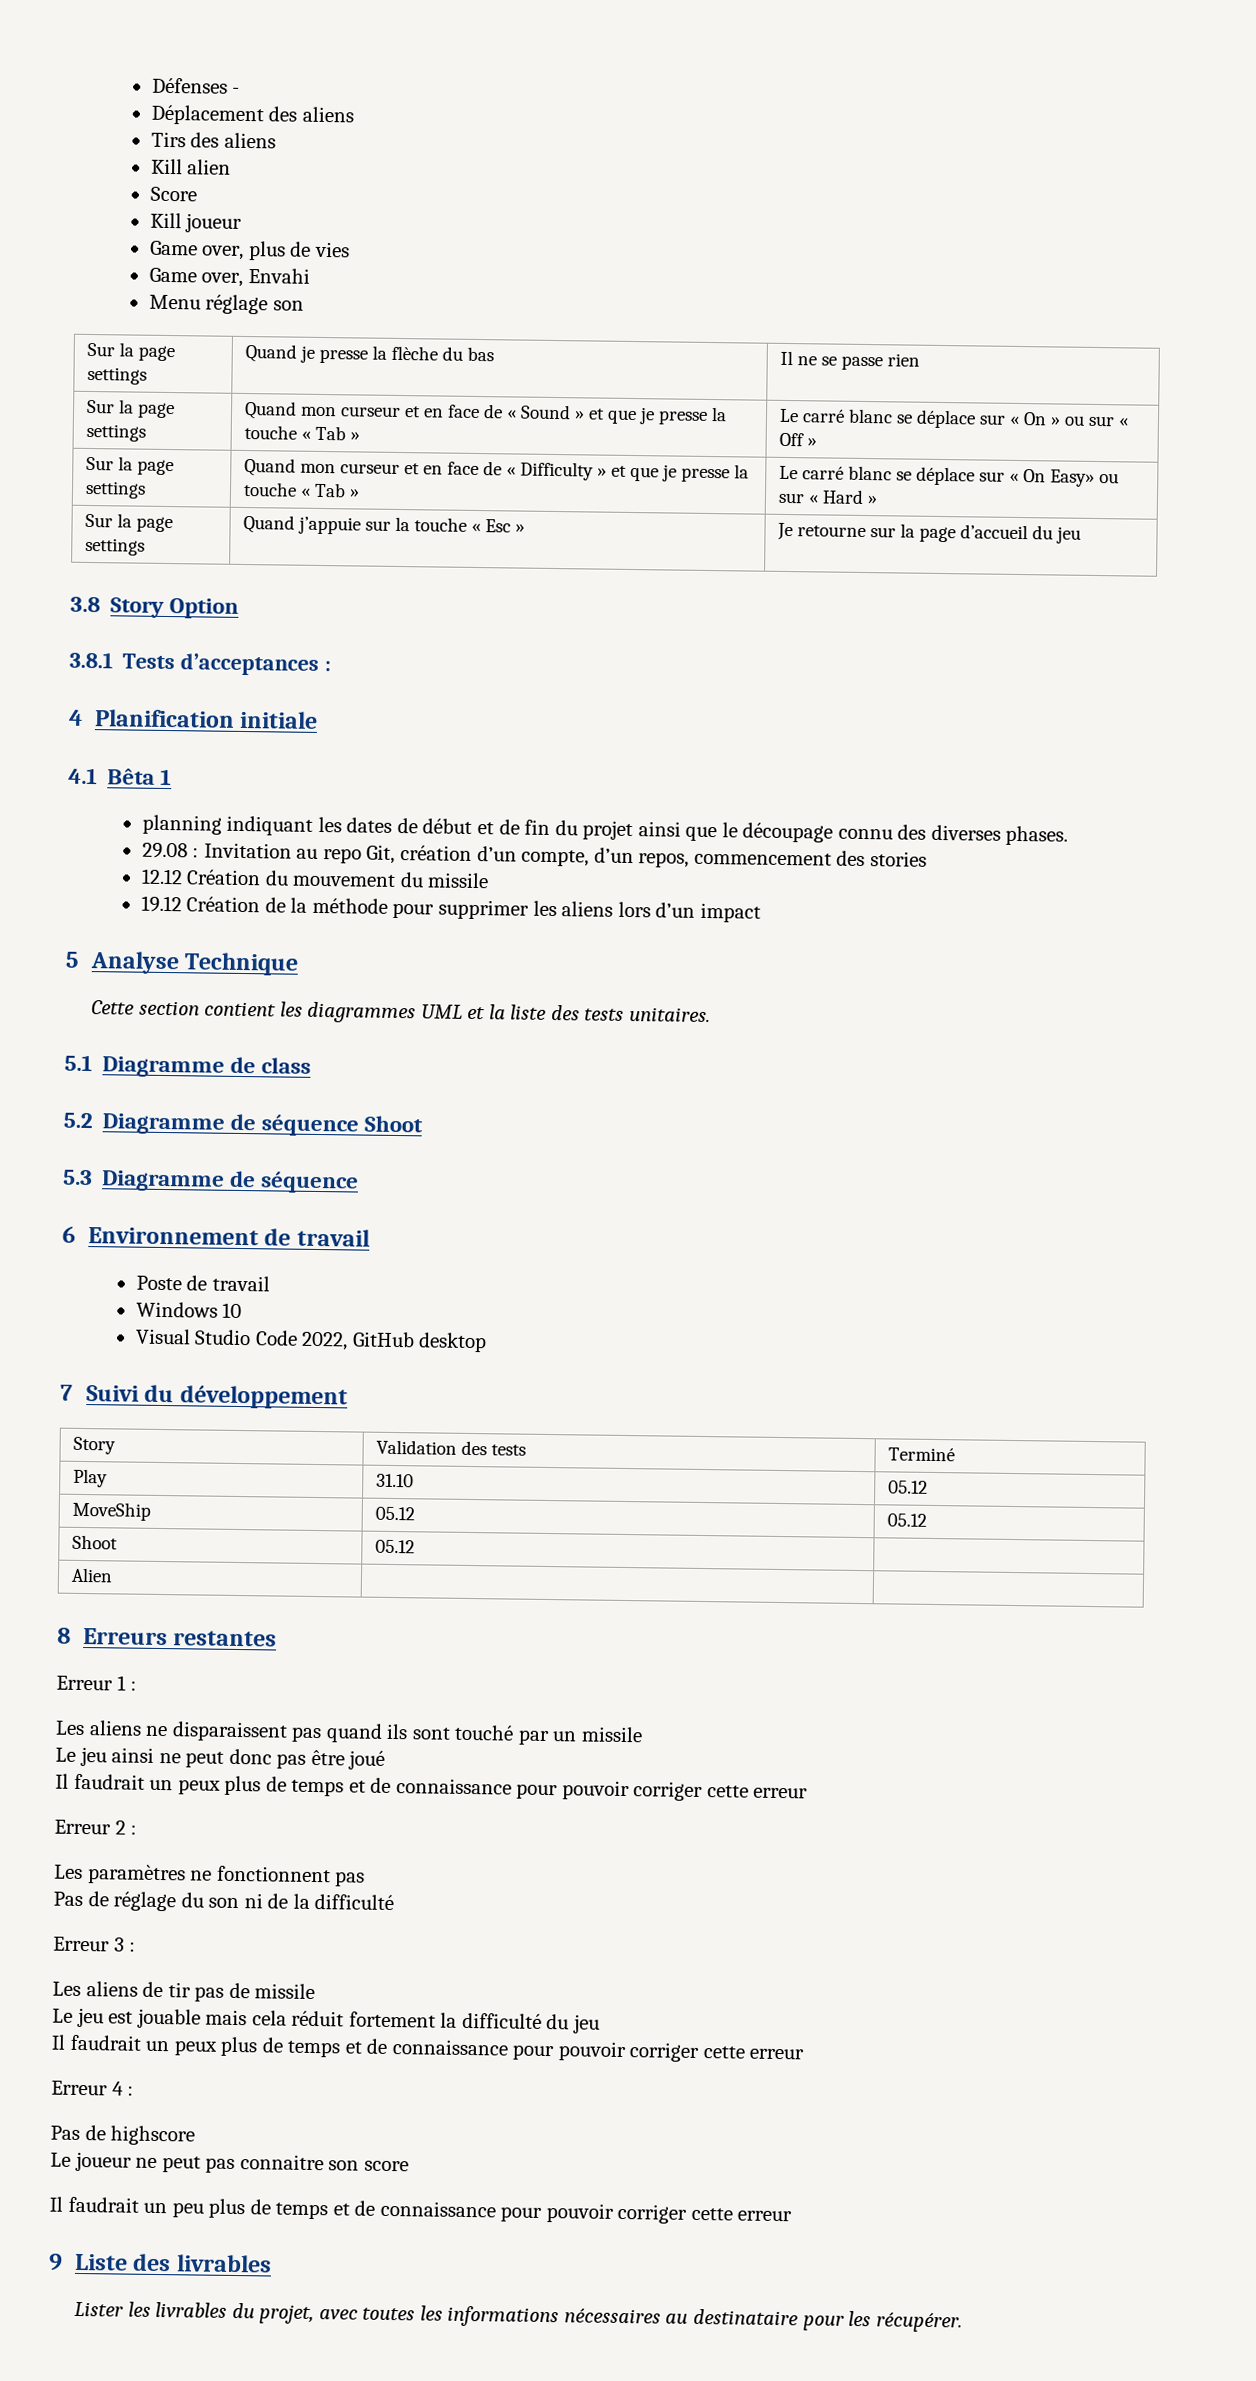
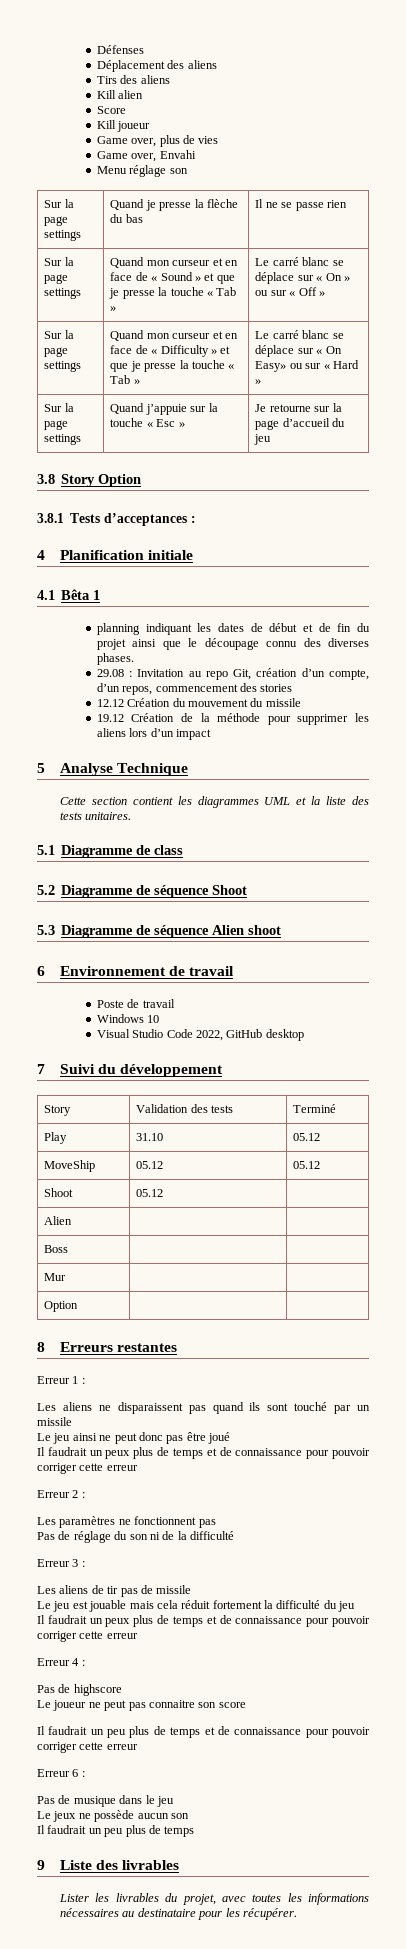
[232,87,241,94] - -> (144, 49) none
(360, 1182) none -> [212,925,282,935] Alien shoot
(113, 1575) none -> [44,1245,69,1253] [44,1273,67,1281] [44,1301,79,1312] // Boss | | // Mur | | // Option | |
(793, 2216) none -> [37,1769,85,1777] [37,1795,174,1807] [37,1810,189,1822] [37,1825,195,1837] // Erreur 6 : // Pas de musique dans le jeu // Le jeux ne possède aucun son // Il faudrait un peu plus de temps

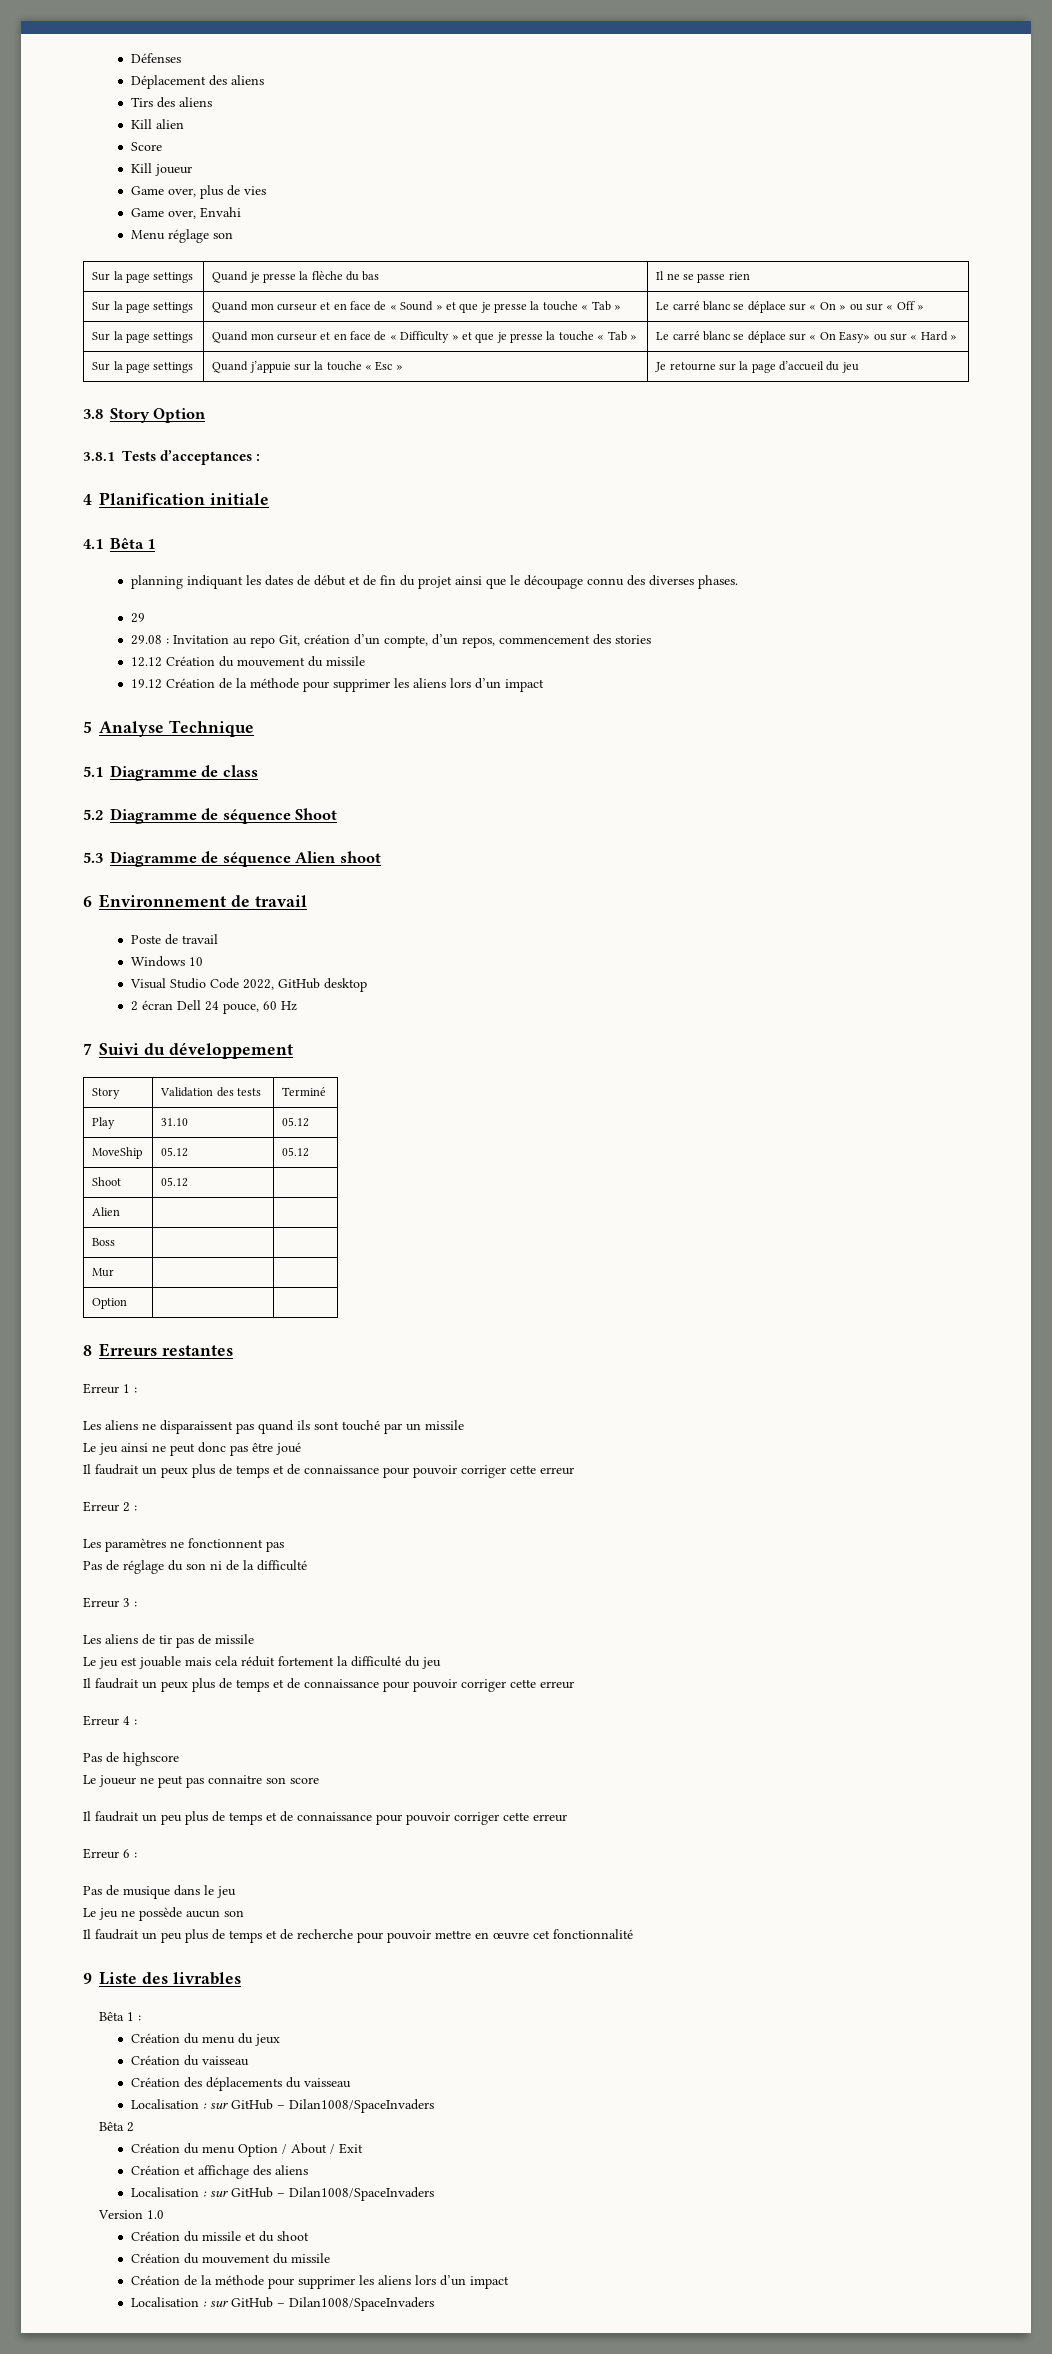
(134, 659) none -> [130,613,145,623] // 29
[60,796,369,808] [60,812,132,820] // Cette section contient les diagrammes UML et la liste des tests unitaires. -> (254, 728) none
(304, 1035) none -> [130,1000,297,1014] // 2 écran Dell 24 pouce, 60 Hz
[53,1811,77,1822] jeux -> [99,1908,118,1920] jeu
[37,1860,180,1870] [59,1893,369,1905] [60,1908,297,1920] // 9 Liste des livrables // Lister les livrables du projet, avec toutes les informations nécessaires au destinataire pour les récupérer. -> [266,1929,633,1943] [83,1972,241,1985] [99,2011,142,2021] [130,2033,280,2046] [130,2055,249,2066] [130,2077,351,2091] [130,2099,434,2113] [99,2121,135,2132] [130,2143,363,2157] [130,2165,308,2179] [130,2187,434,2201] [98,2210,165,2219] [130,2231,309,2242] [130,2253,330,2264] [130,2275,509,2289] [130,2297,434,2311] et de recherche pour pouvoir mettre en œuvre cet fonctionnalité // 9 Liste des livrables // Bêta 1 : // Création du menu du jeux // Création du vaisseau // Création des déplacements du vaisseau // Localisation : sur GitHub – Dilan1008/SpaceInvaders // Bêta 2 // Création du menu Option / About / Exit // Création et affichage des aliens // Localisation : sur GitHub – Dilan1008/SpaceInvaders // Version 1.0 // Création du missile et du shoot // Création du mouvement du missile // Création de la méthode pour supprimer les aliens lors d’un impact // Localisation : sur GitHub – Dilan1008/SpaceInvaders

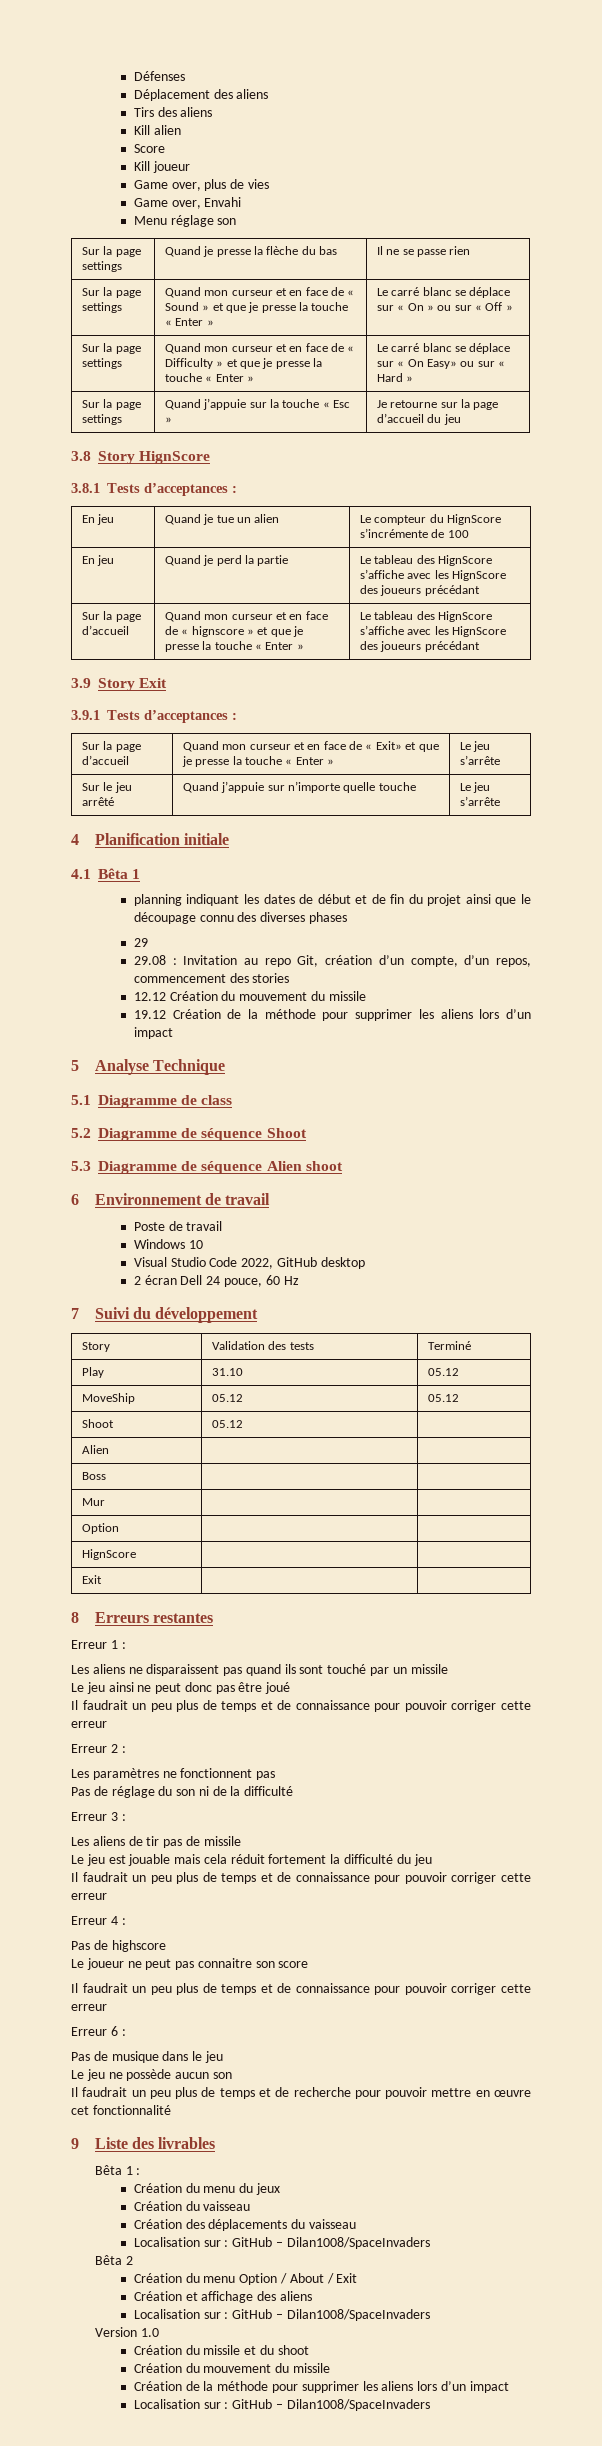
[591,301,611,311] Tab -> [175,318,204,326] Enter
[607,331,627,341] Tab -> [215,374,244,382] Enter
[153,408,207,423] Option -> [139,451,211,464] HignScore
(261, 457) none -> [81,514,115,525] [164,514,280,525] [359,514,501,525] [359,528,469,538] [81,555,115,566] [164,555,289,566] [359,555,492,566] [359,569,506,581] [359,585,480,596] [81,611,141,622] [81,625,129,635] [164,611,328,622] [164,626,304,637] [164,641,304,652] [359,611,492,622] [359,625,506,637] [359,641,480,652] [71,678,168,691] [71,710,237,723] [81,741,141,752] [81,755,129,765] [182,741,439,752] [181,756,335,767] [459,741,491,752] [459,755,500,765] [81,782,132,793] [81,797,114,806] [182,781,416,793] [459,782,491,793] [459,796,500,806] // En jeu | Quand je tue un alien | Le compteur du HignScore s’incrémente de 100 // En jeu | Quand je perd la partie | Le tableau des HignScore s’affiche avec les HignScore des joueurs précédant // Sur la page d’accueil | Quand mon curseur et en face de « hignscore » et que je presse la touche « Enter » | Le tableau des HignScore s’affiche avec les HignScore des joueurs précédant // 3.9 Story Exit // 3.9.1 Tests d’acceptances : // Sur la page d’accueil | Quand mon curseur et en face de « Exit» et que je presse la touche « Enter » | Le jeu s’arrête // Sur le jeu arrêté | Quand j’appuie sur n’importe quelle touche | Le jeu s’arrête
[697,575,738,589] phases. -> [308,912,347,924] phases
(128, 1303) none -> [81,1549,136,1560] [81,1575,102,1584] // HignScore | | // Exit | |
[161,1467,188,1478] peux -> [150,1703,172,1712] peu
[161,1681,188,1692] peux -> [150,1875,172,1884] peu
[202,2102,228,2109] : sur -> [203,2240,229,2247] sur :
[202,2190,228,2197] : sur -> [203,2312,229,2319] sur :
[202,2300,228,2307] : sur -> [203,2402,229,2409] sur :

